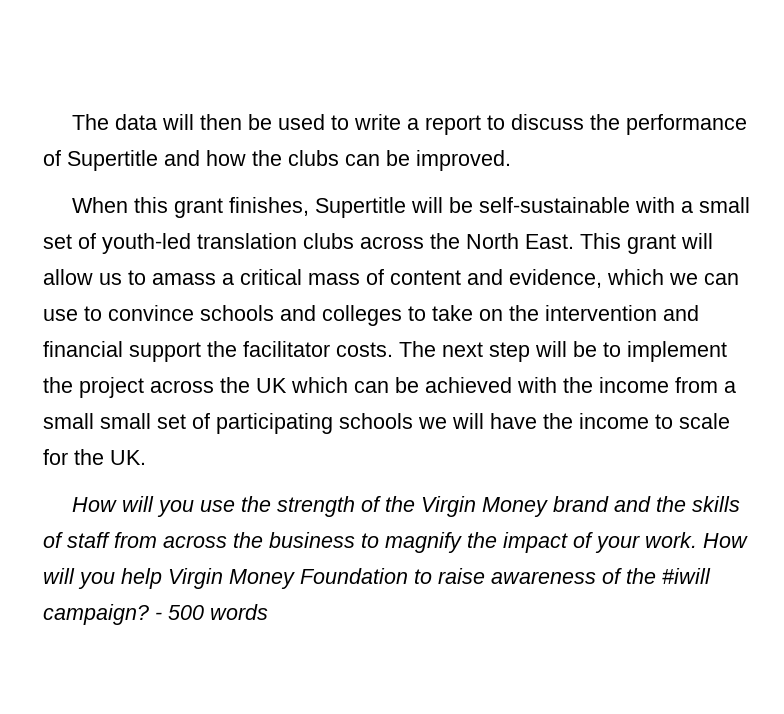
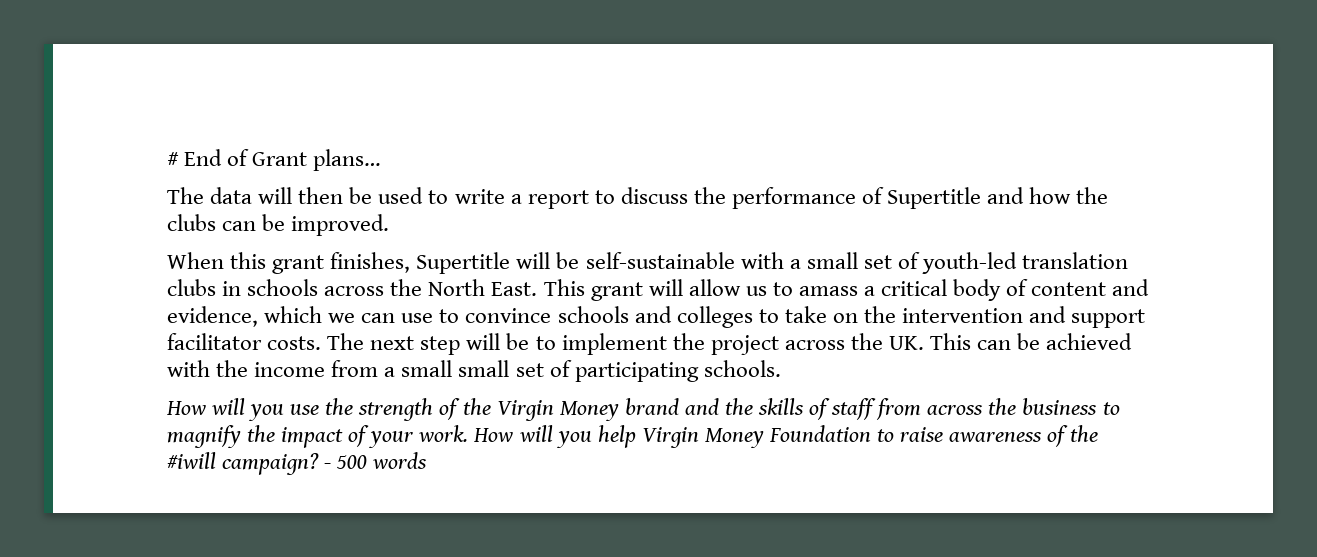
(72, 122) none -> [167,149,382,171] # End of Grant plans… //
(354, 241) none -> [222,279,319,296] in schools
[308,273,360,285] mass -> [953,279,1002,301] body
[43,341,237,362] financial support the -> [1071,309,1146,328] support
[256,377,348,393] UK which -> [888,333,972,350] UK. This
[339,413,730,429] [43,449,146,465] schools we will have the income to scale for the UK. -> [703,360,781,377] schools.

